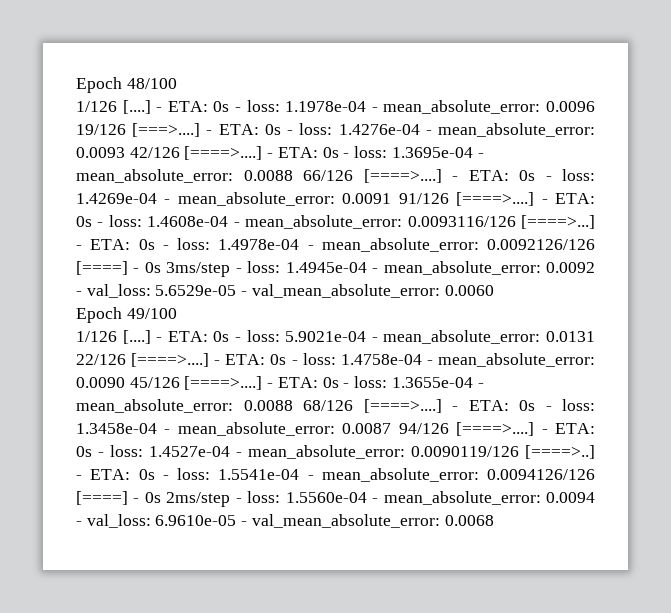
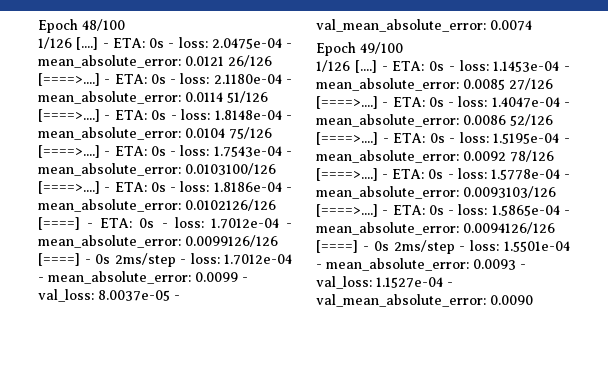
[285,100,595,114] [76,123,595,137] [76,146,484,160] [76,169,595,183] [76,192,596,206] [76,215,596,229] [76,238,595,252] [76,261,596,277] [76,284,494,298] 1.1978e-04 - mean_absolute_error: 0.0096 19/126 [===>....] - ETA: 0s - loss: 1.4276e-04 - mean_absolute_error: 0.0093 42/126 [====>....] - ETA: 0s - loss: 1.3695e-04 - mean_absolute_error: 0.0088 66/126 [====>....] - ETA: 0s - loss: 1.4269e-04 - mean_absolute_error: 0.0091 91/126 [====>....] - ETA: 0s - loss: 1.4608e-04 - mean_absolute_error: 0.0093116/126 [====>...] - ETA: 0s - loss: 1.4978e-04 - mean_absolute_error: 0.0092126/126 [====] - 0s 3ms/step - loss: 1.4945e-04 - mean_absolute_error: 0.0092 - val_loss: 5.6529e-05 - val_mean_absolute_error: 0.0060 -> [211,38,292,49] [38,55,272,68] [38,73,292,86] [38,91,268,104] [38,109,292,122] [38,127,272,140] [38,145,292,158] [38,163,276,176] [38,181,292,194] [38,199,276,212] [38,217,292,230] [38,235,278,248] [38,253,292,267] [38,271,248,284] [38,289,180,302] [316,19,532,32] 2.0475e-04 - mean_absolute_error: 0.0121 26/126 [====>....] - ETA: 0s - loss: 2.1180e-04 - mean_absolute_error: 0.0114 51/126 [====>....] - ETA: 0s - loss: 1.8148e-04 - mean_absolute_error: 0.0104 75/126 [====>....] - ETA: 0s - loss: 1.7543e-04 - mean_absolute_error: 0.0103100/126 [====>....] - ETA: 0s - loss: 1.8186e-04 - mean_absolute_error: 0.0102126/126 [====] - ETA: 0s - loss: 1.7012e-04 - mean_absolute_error: 0.0099126/126 [====] - 0s 2ms/step - loss: 1.7012e-04 - mean_absolute_error: 0.0099 - val_loss: 8.0037e-05 - val_mean_absolute_error: 0.0074
[285,330,595,344] [76,353,595,367] [76,376,484,390] [76,399,595,413] [76,422,596,436] [76,445,595,459] [76,468,300,480] 5.9021e-04 - mean_absolute_error: 0.0131 22/126 [====>....] - ETA: 0s - loss: 1.4758e-04 - mean_absolute_error: 0.0090 45/126 [====>....] - ETA: 0s - loss: 1.3655e-04 - mean_absolute_error: 0.0088 68/126 [====>....] - ETA: 0s - loss: 1.3458e-04 - mean_absolute_error: 0.0087 94/126 [====>....] - ETA: 0s - loss: 1.4527e-04 - mean_absolute_error: 0.0090119/126 [====>..] - ETA: 0s - loss: 1.5541e-04 -> [493,61,570,72] [316,78,553,91] [316,96,570,109] [316,114,553,127] [316,132,570,145] [316,150,554,163] [316,168,570,181] [316,186,556,199] [316,204,560,217] 1.1453e-04 - mean_absolute_error: 0.0085 27/126 [====>....] - ETA: 0s - loss: 1.4047e-04 - mean_absolute_error: 0.0086 52/126 [====>....] - ETA: 0s - loss: 1.5195e-04 - mean_absolute_error: 0.0092 78/126 [====>....] - ETA: 0s - loss: 1.5778e-04 - mean_absolute_error: 0.0093103/126 [====>....] - ETA: 0s - loss: 1.5865e-04
[285,491,596,505] [76,514,494,528] 1.5560e-04 - mean_absolute_error: 0.0094 - val_loss: 6.9610e-05 - val_mean_absolute_error: 0.0068 -> [504,241,570,252] [316,258,526,271] [316,276,453,289] [316,294,533,307] 1.5501e-04 - mean_absolute_error: 0.0093 - val_loss: 1.1527e-04 - val_mean_absolute_error: 0.0090

